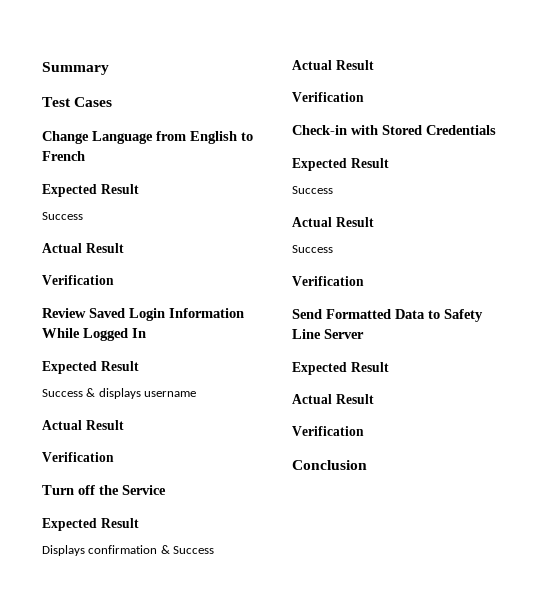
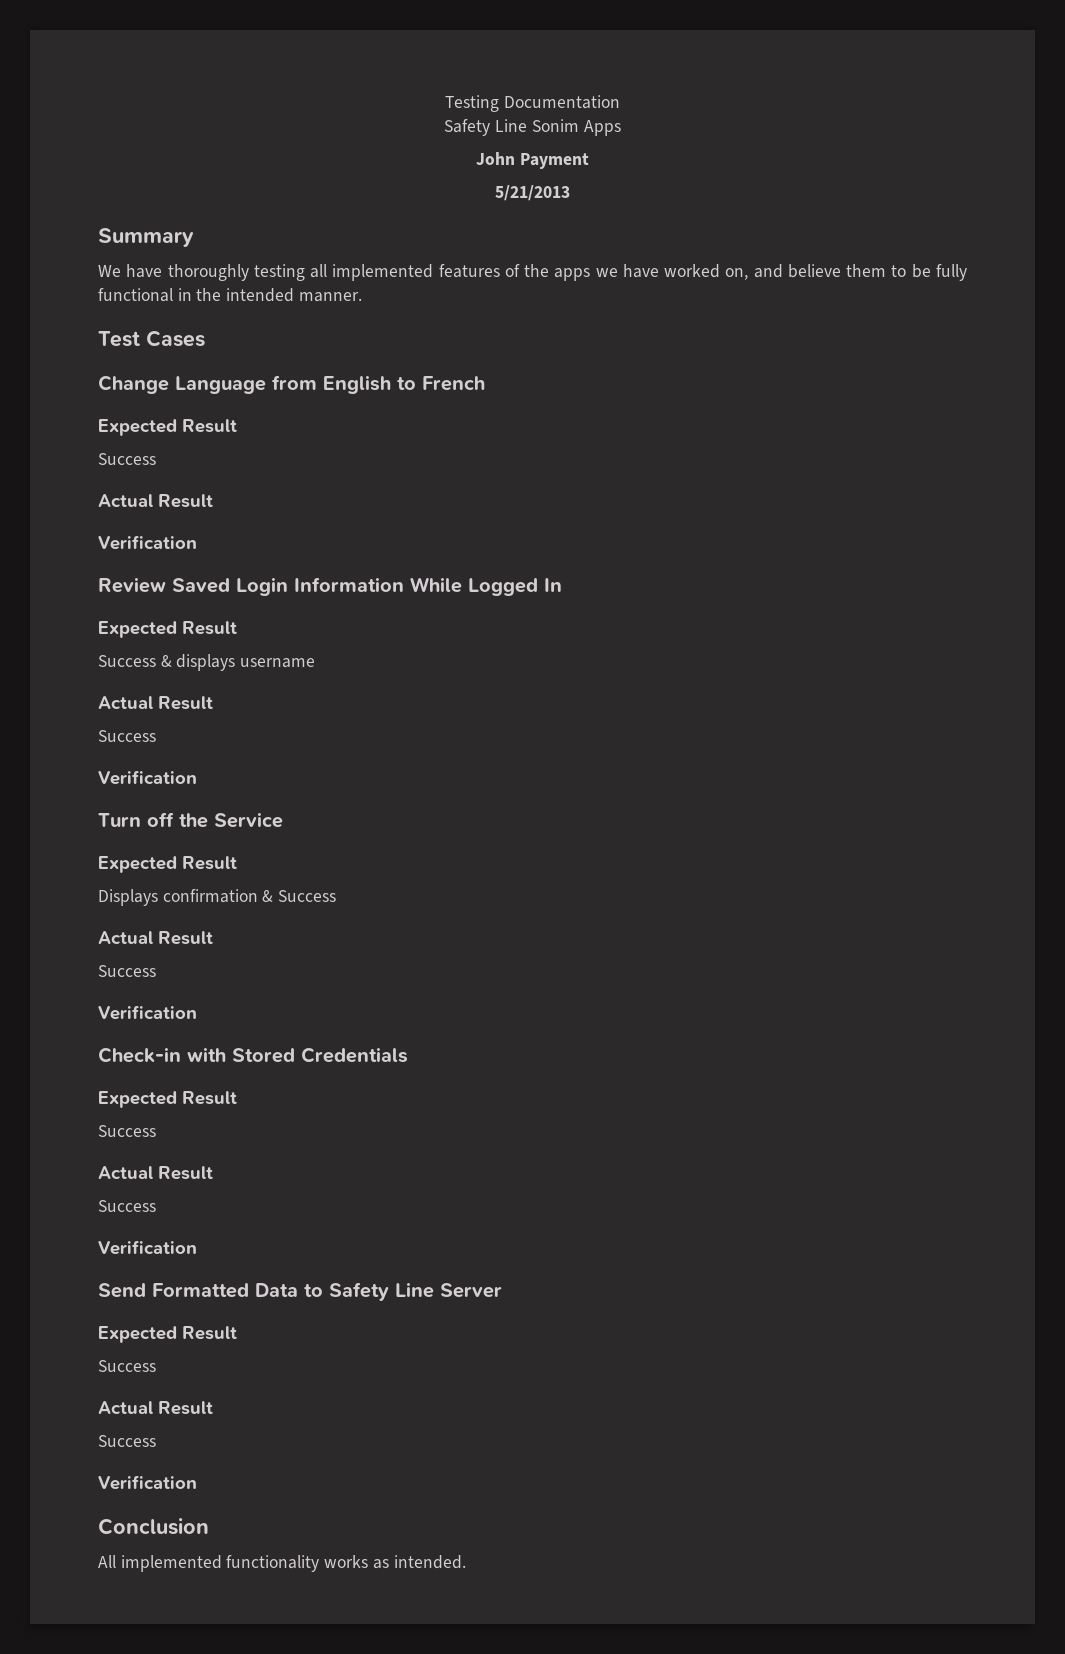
[42,62,109,75] Summary -> [445,95,620,112] [444,119,621,136] [476,152,589,169] [495,185,570,201] [98,228,194,247] [98,264,968,281] [98,288,362,302] Testing Documentation // Safety Line Sonim Apps // John Payment // 5/21/2013 // Summary // We have thoroughly testing all implemented features of the apps we have worked on, and believe them to be fully functional in the intended manner.
(124, 425) none -> [98,730,156,742] // Success
(374, 65) none -> [98,965,156,977] // Success
[292,394,374,404] // Actual Result -> [98,1360,156,1372] [98,1401,213,1415] [98,1435,156,1447] // Success // Actual Result // Success
(367, 465) none -> [98,1555,466,1572] // All implemented functionality works as intended.

